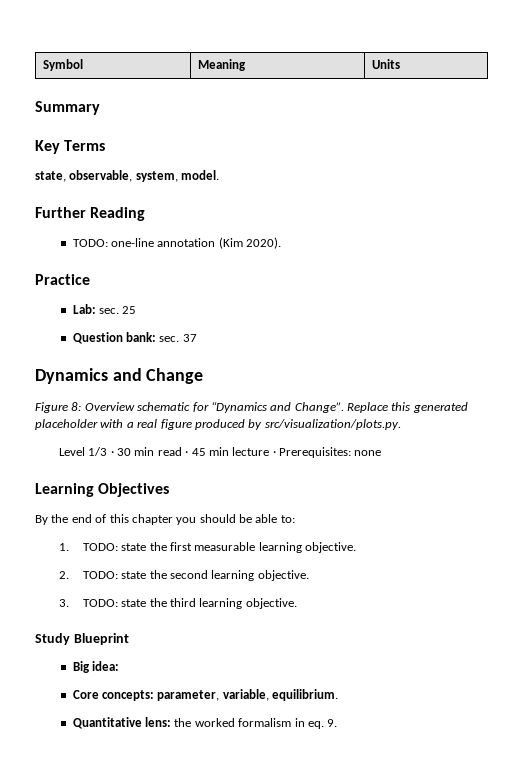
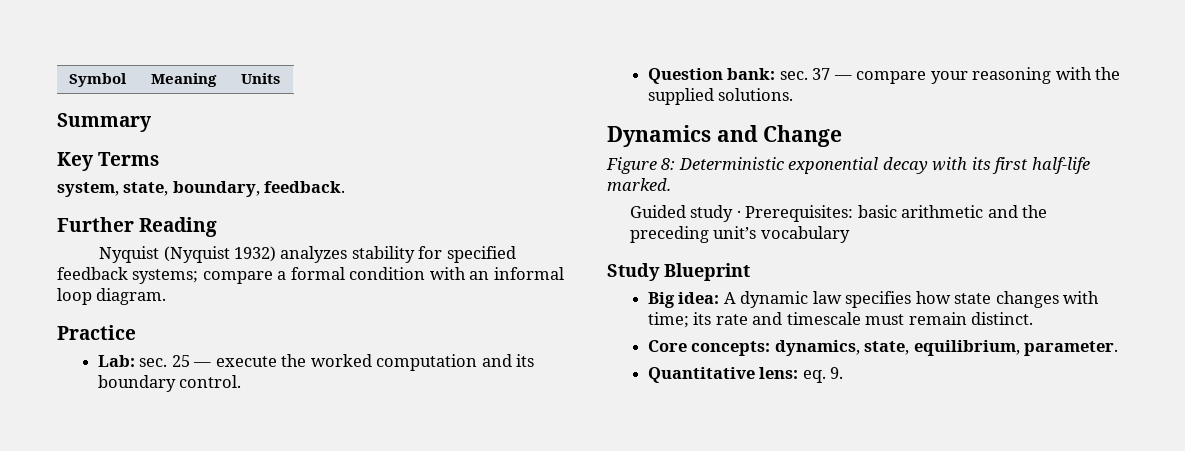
[35,170,220,182] [35,207,146,221] [72,237,282,249] [35,274,90,285] [72,304,137,314] [72,332,197,344] state, observable, system, model. // Further Reading // TODO: one-line annotation (Kim 2020). // Practice // Lab: sec. 25 // Question bank: sec. 37 -> [57,181,346,197] [57,217,218,237] [99,246,516,263] [57,267,564,284] [57,288,167,305] [57,325,136,340] [97,354,535,371] [97,375,242,392] [647,67,1121,84] [647,88,794,105] system, state, boundary, feedback. // Further Reading // Nyquist (Nyquist 1932) analyzes stability for specified feedback systems; compare a formal condition with an informal loop diagram. // Practice // Lab: sec. 25 — execute the worked computation and its boundary control. // Question bank: sec. 37 — compare your reasoning with the supplied solutions.
[84,402,468,413] [35,419,401,430] [58,447,382,458] [35,483,170,497] [35,514,295,525] [58,542,357,553] [58,570,309,581] [58,598,297,609] [35,633,129,645] [72,661,120,673] [72,689,339,701] [72,717,305,729] Overview schematic for “Dynamics and Change”. Replace this generated placeholder with a real figure produced by src/visualization/plots.py. // Level 1/3 · 30 min read · 45 min lecture · Prerequisites: none // Learning Objectives // By the end of this chapter you should be able to: // 1. TODO: state the first measurable learning objective. // 2. TODO: state the second learning objective. // 3. TODO: state the third learning objective. // Study Blueprint // Big idea: // Core concepts: parameter, variable, equilibrium. // Quantitative lens: the worked formalism in -> [678,157,1090,174] [607,178,671,191] [629,205,1048,222] [629,226,850,243] [607,263,750,281] [647,291,1100,308] [647,312,1034,328] [647,340,1119,356] [647,367,799,383] Deterministic exponential decay with its first half-life marked. // Guided study · Prerequisites: basic arithmetic and the preceding unit’s vocabulary // Study Blueprint // Big idea: A dynamic law specifies how state changes with time; its rate and timescale must remain distinct. // Core concepts: dynamics, state, equilibrium, parameter. // Quantitative lens:

